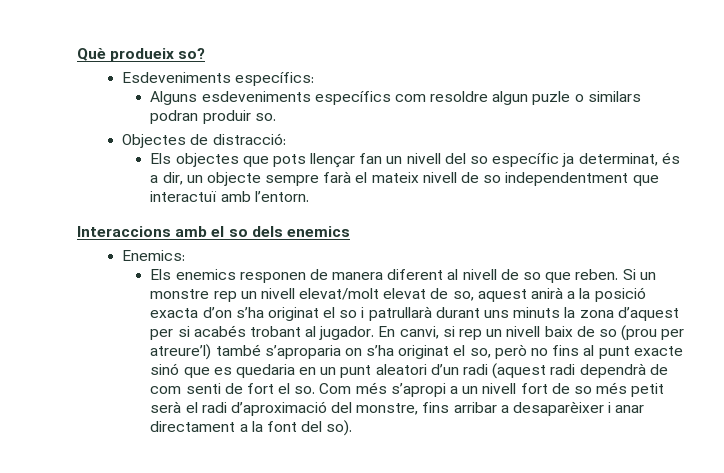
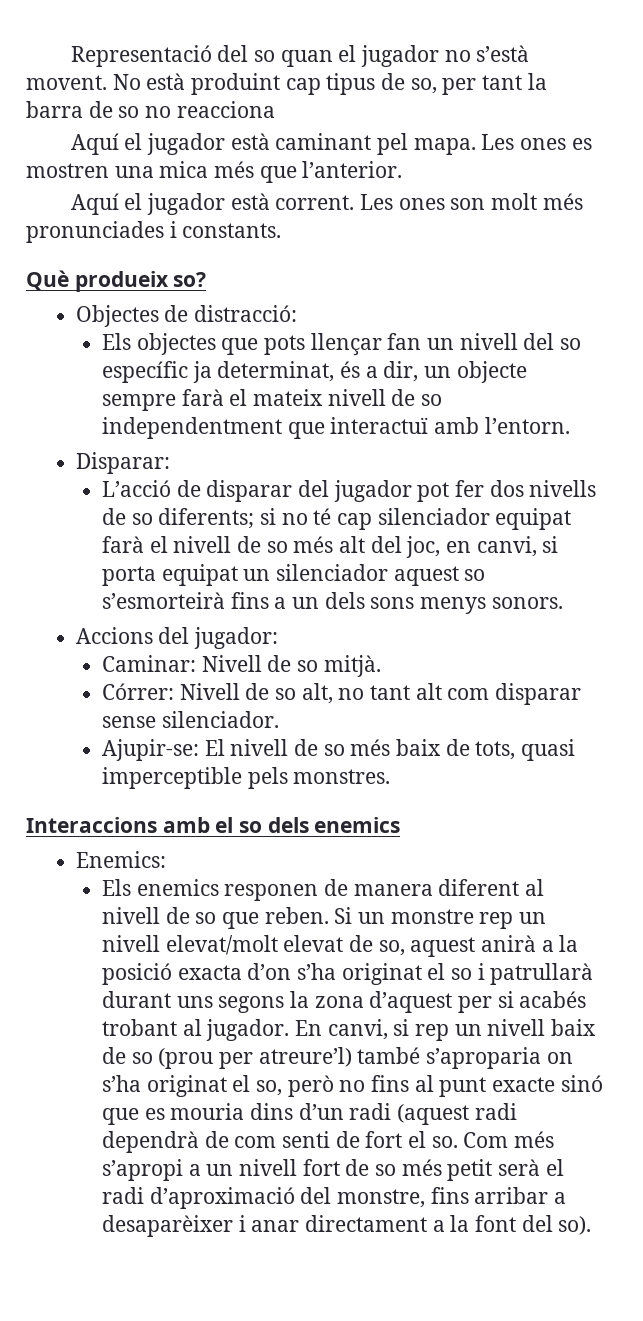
[77,48,206,62] [122,72,315,86] [150,91,641,105] [150,110,276,124] Què produeix so? // Esdeveniments específics: // Alguns esdeveniments específics com resoldre algun puzle o similars podran produir so. -> [70,45,530,67] [26,73,547,95] [26,101,275,118] [70,133,592,155] [26,161,403,183] [70,193,583,215] [26,221,282,243] [26,270,207,292] Representació del so quan el jugador no s’està movent. No està produint cap tipus de so, per tant la barra de so no reacciona // Aquí el jugador està caminant pel mapa. Les ones es mostren una mica més que l’anterior. // Aquí el jugador està corrent. Les ones son molt més pronunciades i constants. // Què produeix so?
(309, 196) none -> [75,452,170,474] [102,480,597,502] [102,508,572,530] [102,536,559,558] [102,564,486,586] [102,592,563,614] [75,627,278,649] [102,655,381,677] [102,683,582,705] [102,711,279,728] [102,739,576,761] [102,767,391,789] // Disparar: // L’acció de disparar del jugador pot fer dos nivells de so diferents; si no té cap silenciador equipat farà el nivell de so més alt del joc, en canvi, si porta equipat un silenciador aquest so s’esmorteirà fins a un dels sons menys sonors. // Accions del jugador: // Caminar: Nivell de so mitjà. // Córrer: Nivell de so alt, no tant alt com disparar sense silenciador. // Ajupir-se: El nivell de so més baix de tots, quasi imperceptible pels monstres.
[513,307,561,318] minuts -> [218,996,285,1013] segons
[235,364,427,378] quedaria en un punt aleatori -> [170,1103,294,1120] mouria dins

